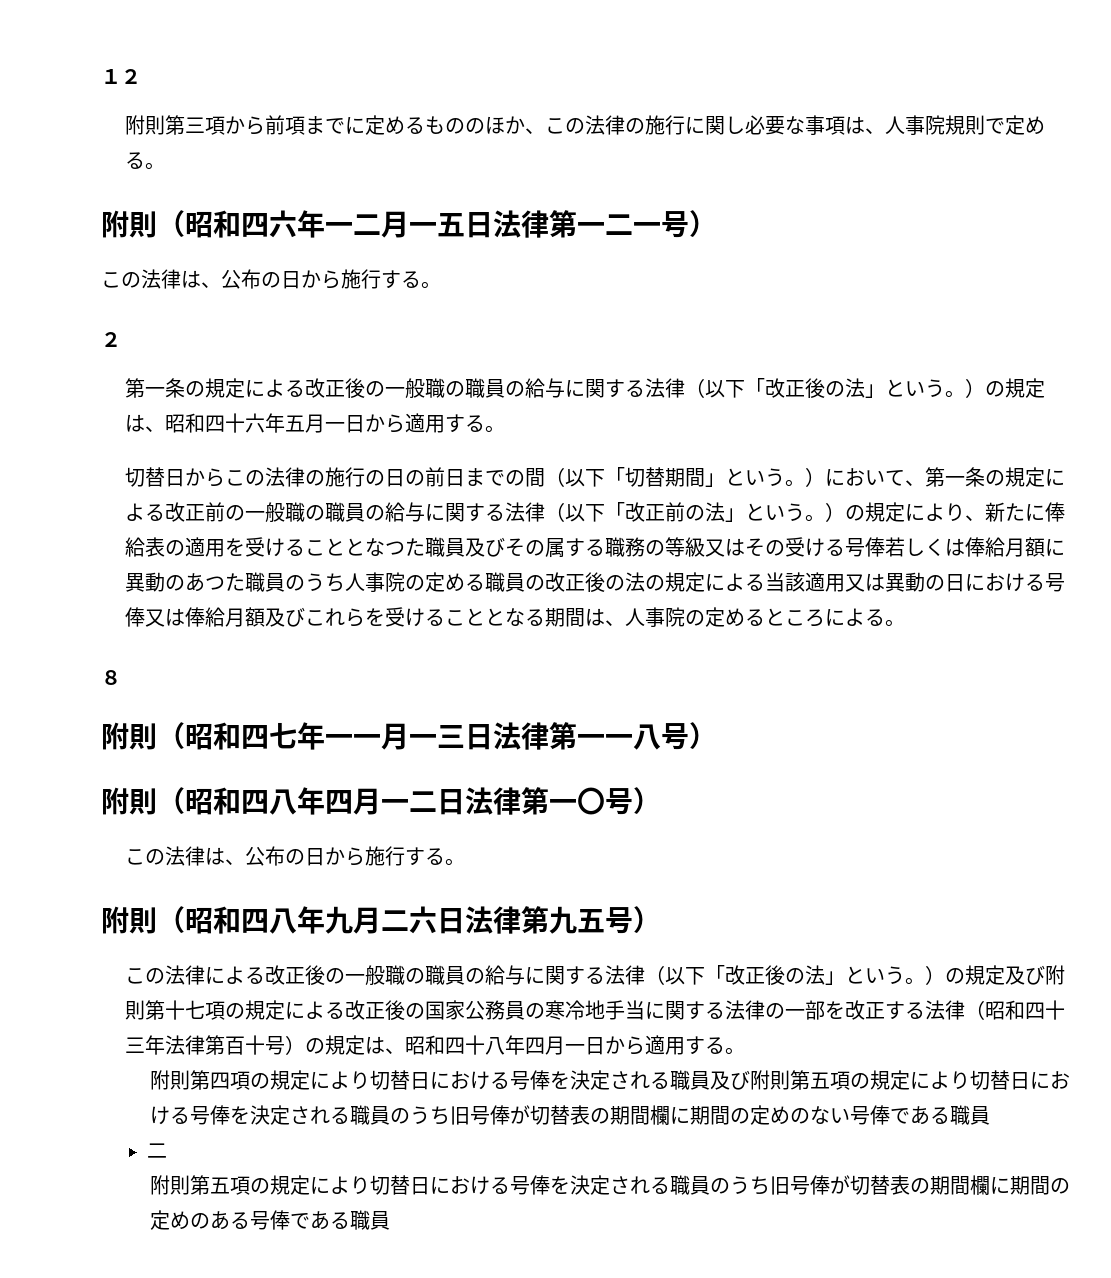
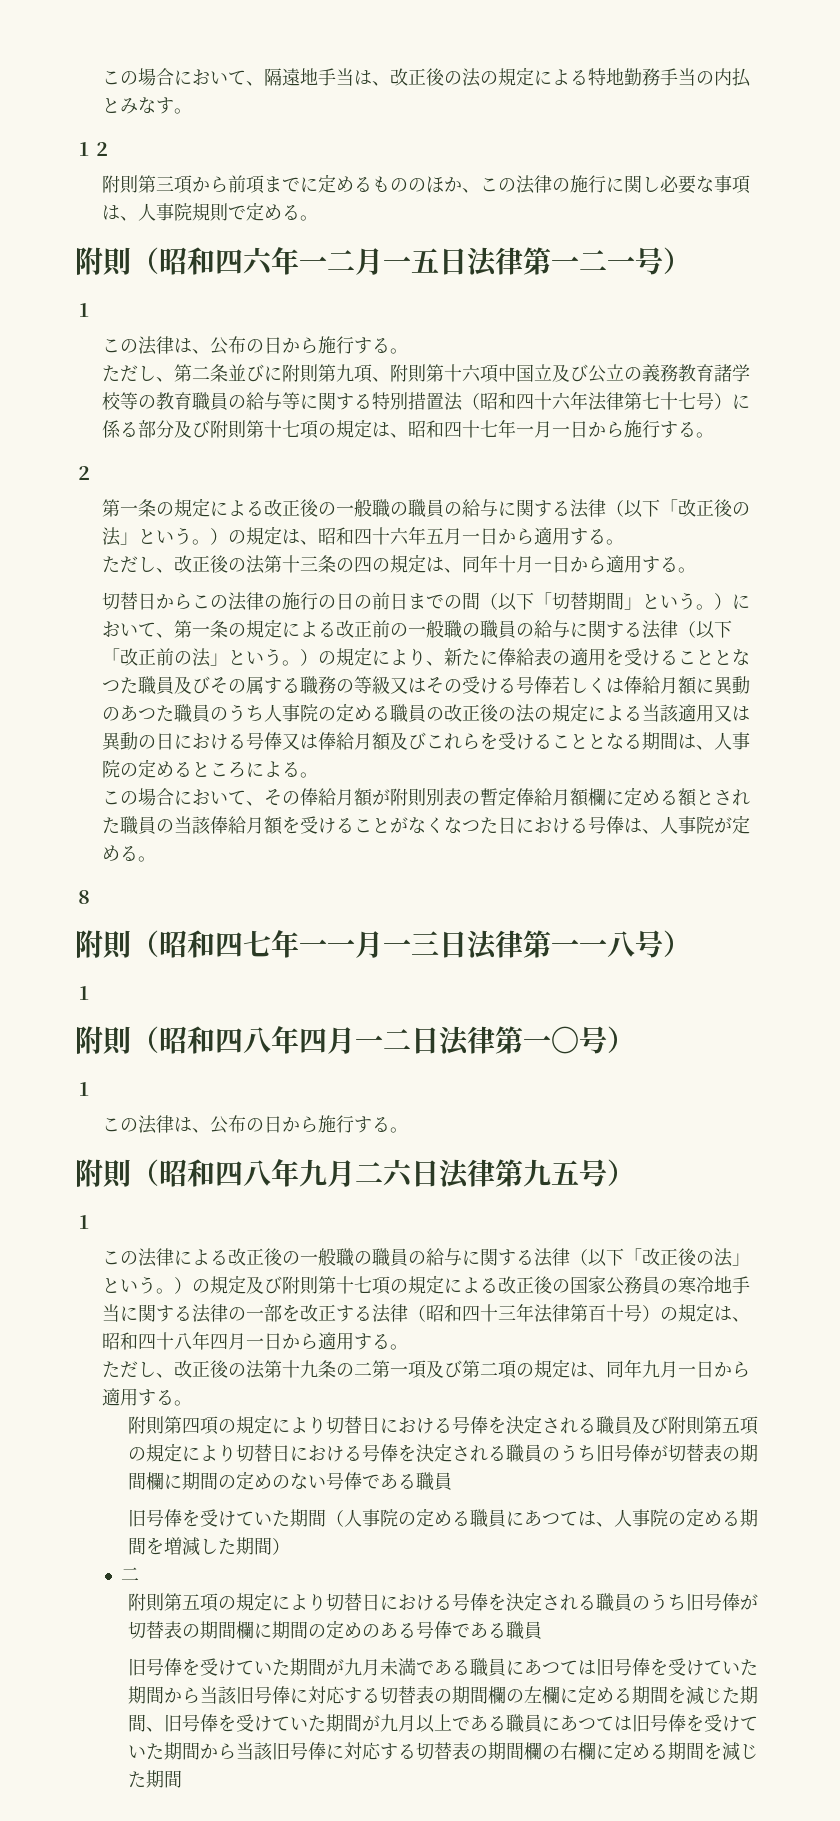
(101, 76) none -> [101,67,751,87] [101,97,192,114] この場合において、隔遠地手当は、改正後の法の規定による特地勤務手当の内払とみなす。 //
[101,269,441,289] // この法律は、公布の日から施行する。 -> [75,303,93,317] [101,336,408,355] [101,364,750,383] [101,391,750,411] [101,419,714,439] // １ // この法律は、公布の日から施行する。 // ただし、第二条並びに附則第九項、附則第十六項中国立及び公立の義務教育諸学校等の教育職員の給与等に関する特別措置法（昭和四十六年法律第七十七号）に係る部分及び附則第十七項の規定は、昭和四十七年一月一日から施行する。
(506, 429) none -> [101,554,696,574] // ただし、改正後の法第十三条の四の規定は、同年十月一日から適用する。
(906, 623) none -> [101,787,750,807] [101,815,750,835] [101,845,156,862] // この場合において、その俸給月額が附則別表の暫定俸給月額欄に定める額とされた職員の当該俸給月額を受けることがなくなつた日における号俸は、人事院が定める。
(717, 735) none -> [75,986,93,1000] // １
(661, 800) none -> [75,1082,93,1096] // １
(661, 919) none -> [75,1215,93,1229] // １
(746, 1051) none -> [101,1359,750,1379] [101,1388,192,1406] // ただし、改正後の法第十九条の二第一項及び第二項の規定は、同年九月一日から適用する。
(990, 1115) none -> [128,1508,759,1527] [128,1537,291,1556] // 旧号俸を受けていた期間（人事院の定める職員にあつては、人事院の定める期間を増減した期間）
(390, 1220) none -> [128,1658,759,1676] [128,1685,759,1705] [128,1714,759,1733] [128,1741,759,1761] [128,1770,183,1788] // 旧号俸を受けていた期間が九月未満である職員にあつては旧号俸を受けていた期間から当該旧号俸に対応する切替表の期間欄の左欄に定める期間を減じた期間、旧号俸を受けていた期間が九月以上である職員にあつては旧号俸を受けていた期間から当該旧号俸に対応する切替表の期間欄の右欄に定める期間を減じた期間

